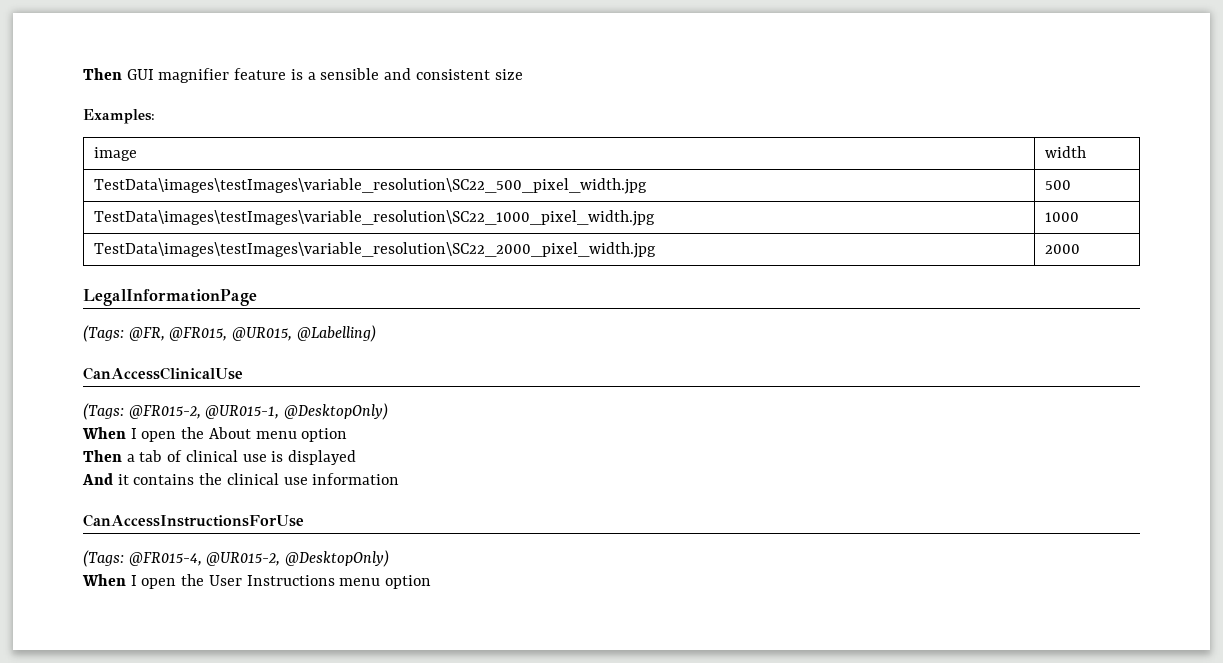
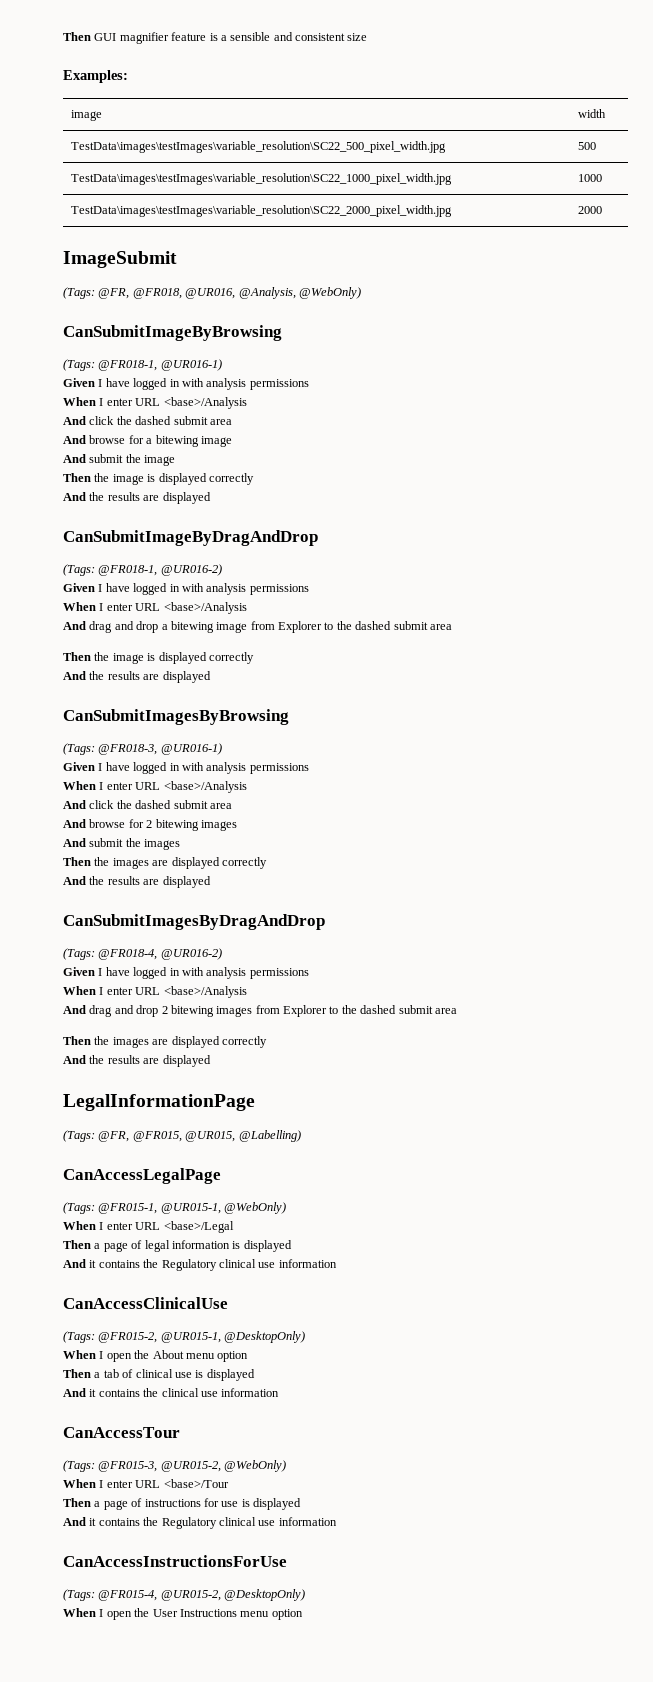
(1081, 249) none -> [63,251,177,268] [63,287,361,299] [63,325,282,341] [63,359,222,371] [63,378,309,390] [63,397,247,409] [63,416,232,425] [63,435,232,447] [63,454,176,466] [63,473,254,485] [63,492,211,504] [63,530,318,546] [63,564,222,576] [63,583,309,595] [63,602,247,614] [63,621,452,633] [63,652,254,664] [63,671,211,683] [63,709,289,725] [63,743,222,755] [63,762,309,774] [63,781,247,793] [63,800,232,809] [63,819,237,831] [63,838,181,850] [63,857,267,869] [63,876,211,888] [63,914,325,930] [63,948,222,960] [63,967,309,979] [63,986,247,998] [63,1005,457,1017] [63,1036,267,1048] [63,1055,211,1067] // ImageSubmit // (Tags: @FR, @FR018, @UR016, @Analysis, @WebOnly) // CanSubmitImageByBrowsing // (Tags: @FR018-1, @UR016-1) // Given I have logged in with analysis permissions // When I enter URL <base>/Analysis // And click the dashed submit area // And browse for a bitewing image // And submit the image // Then the image is displayed correctly // And the results are displayed // CanSubmitImageByDragAndDrop // (Tags: @FR018-1, @UR016-2) // Given I have logged in with analysis permissions // When I enter URL <base>/Analysis // And drag and drop a bitewing image from Explorer to the dashed submit area // Then the image is displayed correctly // And the results are displayed // CanSubmitImagesByBrowsing // (Tags: @FR018-3, @UR016-1) // Given I have logged in with analysis permissions // When I enter URL <base>/Analysis // And click the dashed submit area // And browse for 2 bitewing images // And submit the images // Then the images are displayed correctly // And the results are displayed // CanSubmitImagesByDragAndDrop // (Tags: @FR018-4, @UR016-2) // Given I have logged in with analysis permissions // When I enter URL <base>/Analysis // And drag and drop 2 bitewing images from Explorer to the dashed submit area // Then the images are displayed correctly // And the results are displayed
(376, 333) none -> [63,1168,221,1184] [63,1202,287,1214] [63,1221,234,1233] [63,1240,292,1252] [63,1259,337,1271] // CanAccessLegalPage // (Tags: @FR015-1, @UR015-1, @WebOnly) // When I enter URL <base>/Legal // Then a page of legal information is displayed // And it contains the Regulatory clinical use information
(400, 479) none -> [63,1427,180,1438] [63,1460,287,1472] [63,1479,229,1488] [63,1498,301,1510] [63,1517,337,1529] // CanAccessTour // (Tags: @FR015-3, @UR015-2, @WebOnly) // When I enter URL <base>/Tour // Then a page of instructions for use is displayed // And it contains the Regulatory clinical use information

